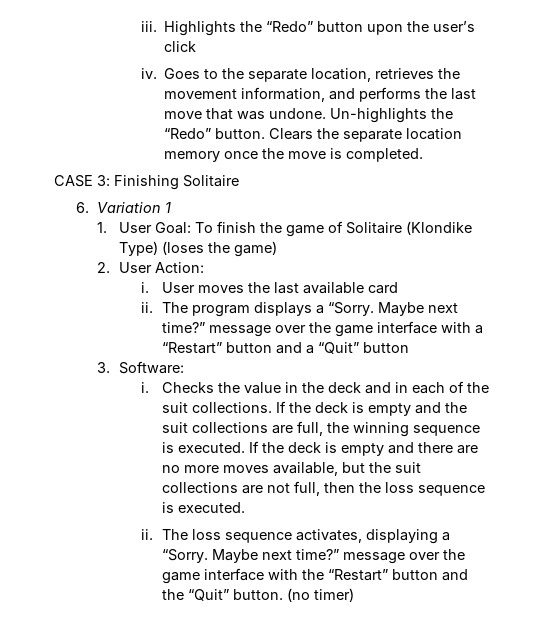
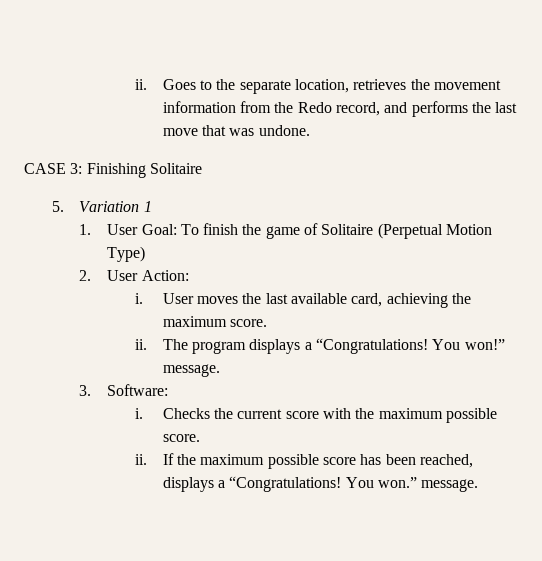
[140,21,475,36] [163,41,196,52] [140,68,157,79] iii. Highlights the “Redo” button upon the user’s click // iv. -> [134,79,147,90] ii.
[240,87,325,102] information, -> [162,101,380,116] information from the Redo record,
[329,108,453,123] [163,128,462,142] [163,148,423,162] Un-highlights the “Redo” button. Clears the separate location memory once the move is completed. -> (310, 130) none
[75,202,89,213] 6. -> [51,201,64,212] 5.
[406,221,473,235] (Klondike -> [377,223,493,239] (Perpetual Motion
[162,241,278,257] (loses the game) -> (146, 254) none
[368,282,399,294] card -> [351,293,471,308] [162,316,267,327] card, achieving the maximum score.
[328,302,459,316] [162,321,484,337] [162,342,410,354] “Sorry. Maybe next time?” message over the game interface with a “Restart” button and a “Quit” button -> [315,338,505,354] [162,364,220,377] “Congratulations! You won!” message.
[244,381,490,394] [162,401,468,416] [162,421,481,437] [162,441,479,456] [162,462,422,476] [162,481,486,496] [162,502,246,513] [140,529,451,544] [162,549,466,564] [162,568,469,584] [162,588,355,602] value in the deck and in each of the suit collections. If the deck is empty and the suit collections are full, the winning sequence is executed. If the deck is empty and there are no more moves available, but the suit collections are not full, then the loss sequence is executed. // ii. The loss sequence activates, displaying a “Sorry. Maybe next time?” message over the game interface with the “Restart” button and the “Quit” button. (no timer) -> [237,408,497,423] [162,434,200,442] [134,453,473,469] [162,476,479,492] current score with the maximum possible score. // ii. If the maximum possible score has been reached, displays a “Congratulations! You won.” message.

